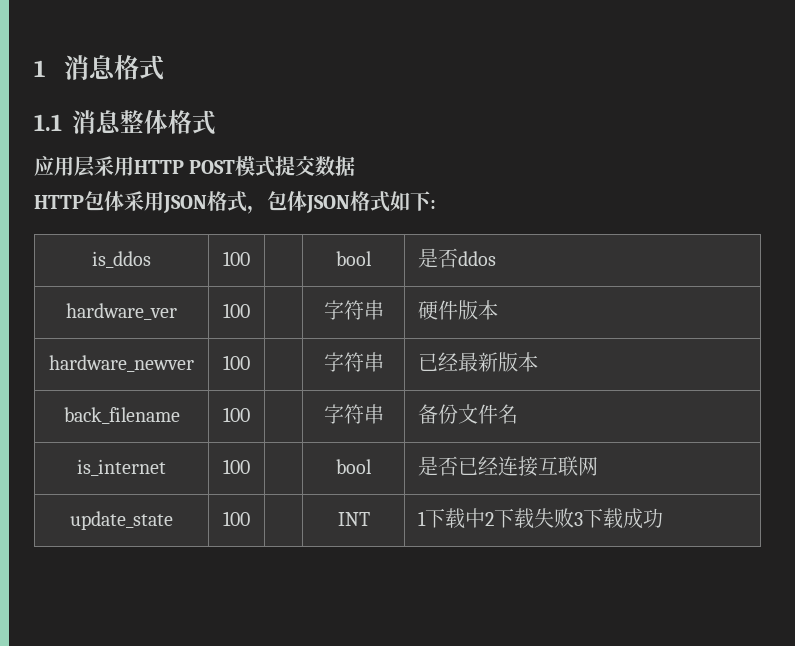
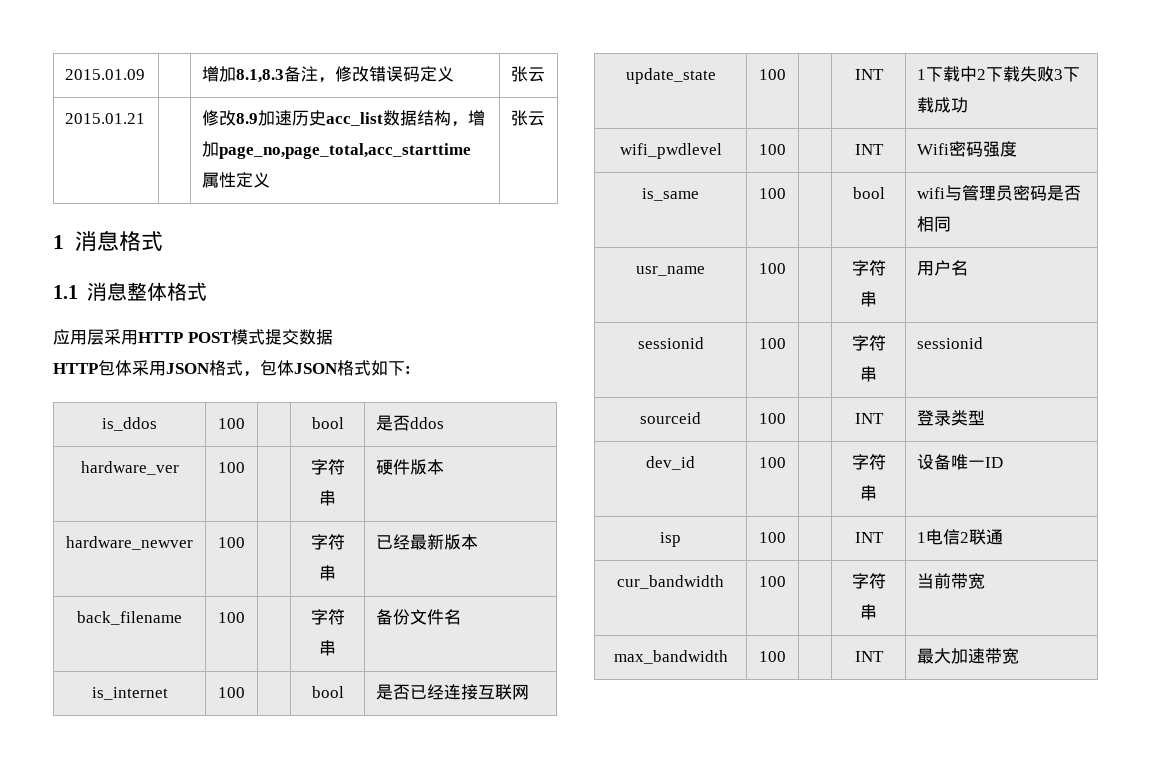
(34, 68) none -> [65,69,146,80] [202,66,455,83] [511,66,546,82] [65,113,146,124] [202,110,486,127] [202,141,472,159] [202,172,271,188] [511,110,546,126] 2015.01.09 | | 增加8.1,8.3备注，修改错误码定义 | 张云 // 2015.01.21 | | 修改8.9加速历史acc_list数据结构，增加page_no,page_total,acc_starttime属性定义 | 张云 //
(664, 518) none -> [619,143,722,159] [759,144,786,155] [854,144,884,155] [917,141,1018,157] [642,188,699,201] [759,188,786,199] [852,187,885,199] [917,185,1082,201] [917,216,952,232] [636,266,705,276] [759,263,786,274] [851,260,886,276] [860,291,877,307] [917,260,969,276] [637,337,704,349] [759,338,786,349] [851,335,886,351] [860,366,877,382] [917,337,984,349] [640,412,701,424] [759,413,786,424] [854,413,884,424] [917,410,986,426] [646,456,695,470] [759,457,786,468] [851,454,886,470] [860,485,877,501] [917,454,1004,470] [660,532,681,547] [759,532,786,543] [854,532,884,543] [917,529,1004,545] [617,575,724,589] [759,576,786,587] [851,573,886,589] [860,604,877,620] [917,573,986,589] [613,650,728,664] [759,651,786,662] [854,651,884,662] [917,648,1020,664] // wifi_pwdlevel | 100 | | INT | Wifi密码强度 // is_same | 100 | | bool | wifi与管理员密码是否相同 // usr_name | 100 | | 字符串 | 用户名 // sessionid | 100 | | 字符串 | sessionid // sourceid | 100 | | INT | 登录类型 // dev_id | 100 | | 字符串 | 设备唯一ID // isp | 100 | | INT | 1电信2联通 // cur_bandwidth | 100 | | 字符串 | 当前带宽 // max_bandwidth | 100 | | INT | 最大加速带宽

